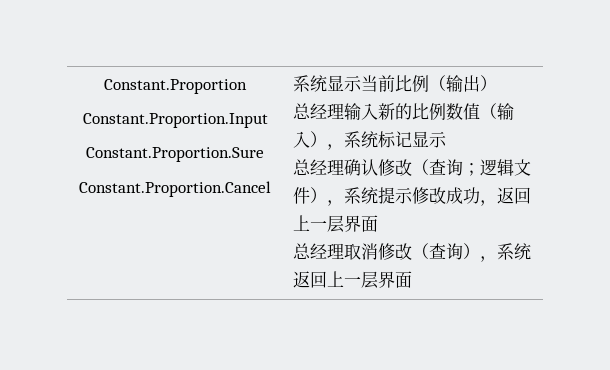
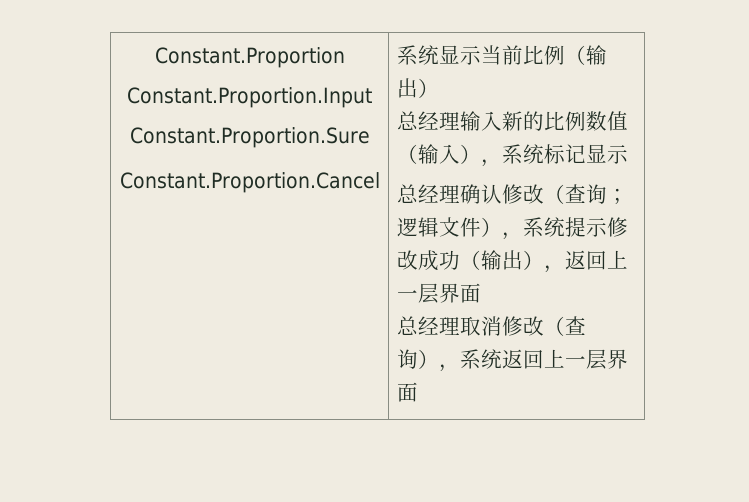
(481, 195) none -> [459,250,544,270] （输出）

